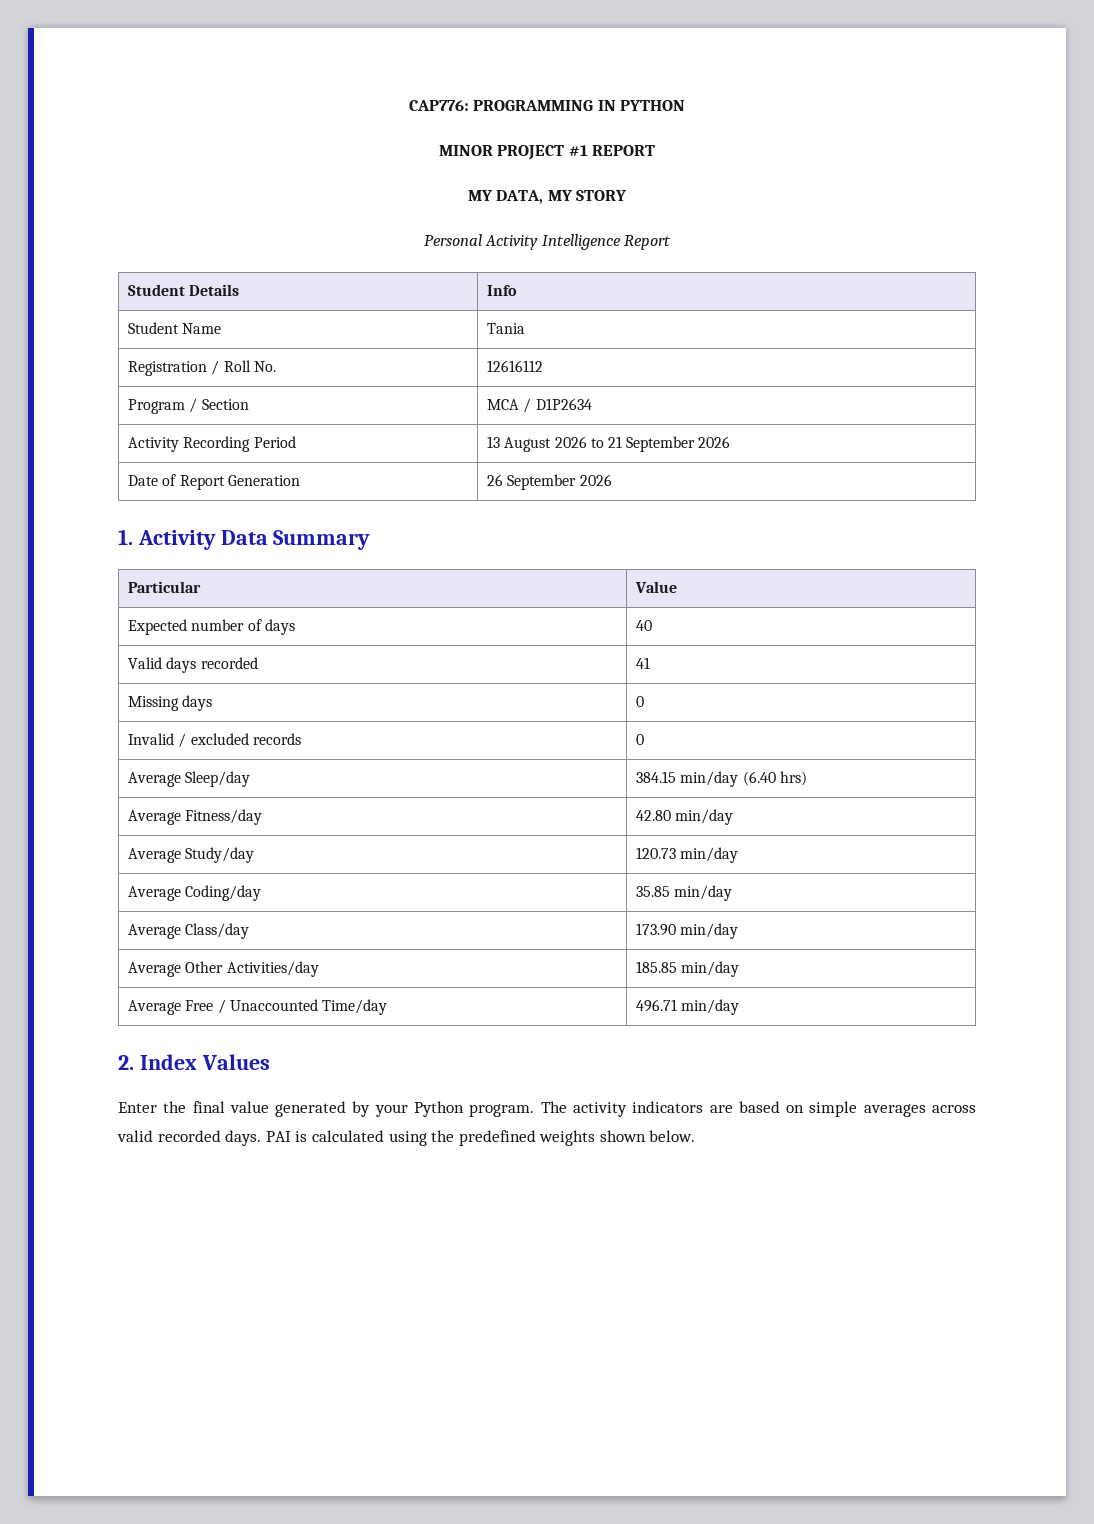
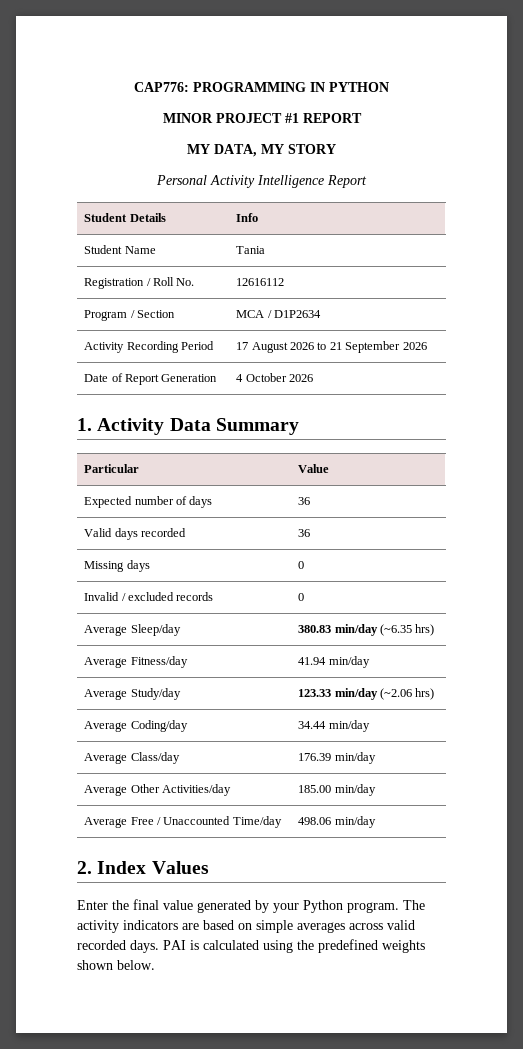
[487,436,501,448] 13 -> [236,342,249,350] 17
[487,474,577,490] 26 September -> [236,373,287,382] 4 October
[636,620,653,631] 40 -> [298,497,311,505] 36
[636,657,651,669] 41 -> [298,529,311,537] 36
[636,771,776,787] 384.15 min/day (6.40 -> [298,624,413,636] 380.83 min/day (~6.35
[636,810,672,821] 42.80 -> [298,657,327,665] 41.94
[636,847,739,863] 120.73 min/day -> [298,688,435,700] 123.33 min/day (~2.06 hrs)
[636,886,671,897] 35.85 -> [298,721,327,729] 34.44
[636,923,677,936] 173.90 -> [298,753,332,761] 176.39
[636,961,678,973] 185.85 -> [298,785,332,793] 185.00
[636,999,678,1012] 496.71 -> [298,817,332,825] 498.06

